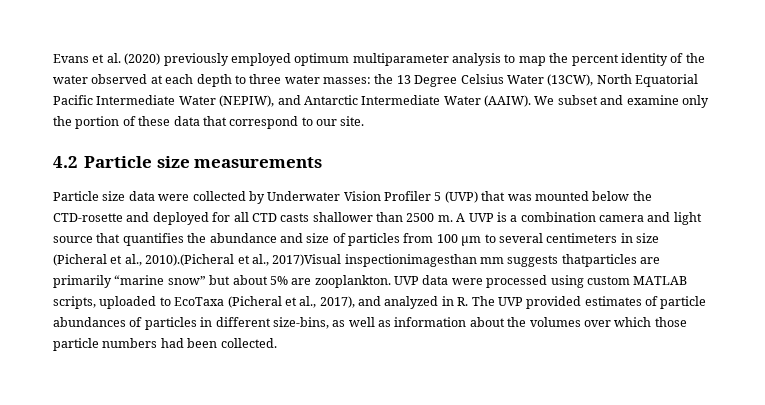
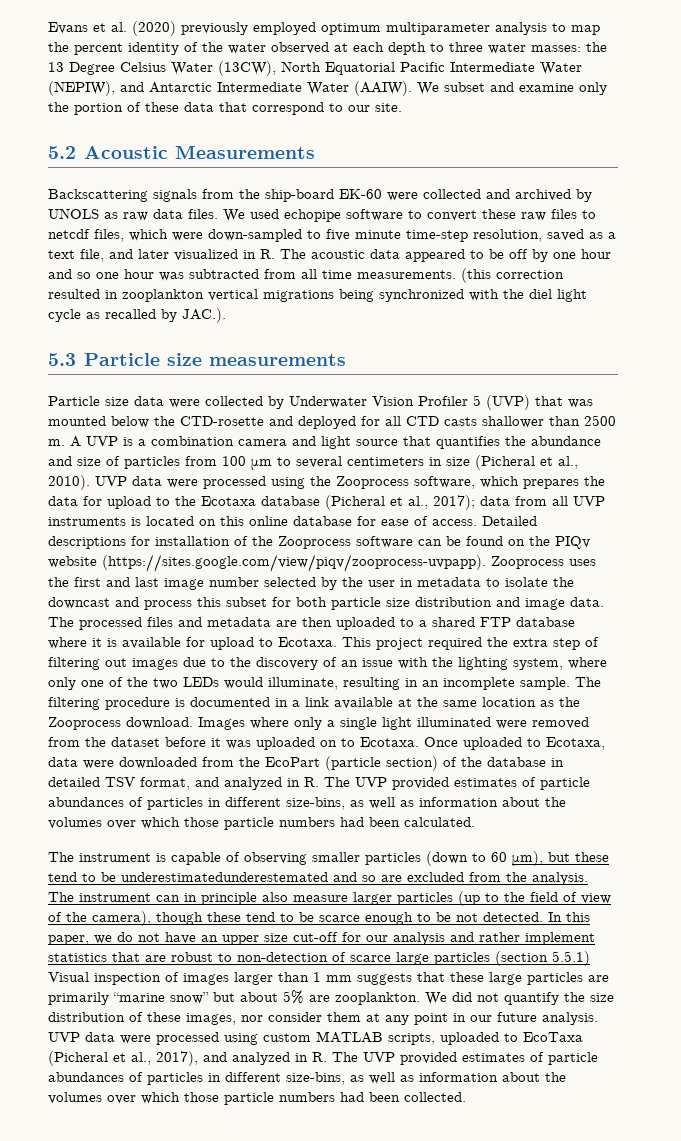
[53,156,78,168] 4.2 -> [48,145,315,159] [48,189,592,202] [48,208,596,222] [48,229,616,242] [48,249,611,262] [48,268,564,283] [48,289,587,302] [48,308,226,323] [48,353,76,366] 5.2 Acoustic Measurements // Backscattering signals from the ship-board EK-60 were collected and archived by UNOLS as raw data files. We used echopipe software to convert these raw files to netcdf files, which were down-sampled to five minute time-step resolution, saved as a text file, and later visualized in R. The acoustic data appeared to be off by one hour and so one hour was subtracted from all time measurements. (this correction resulted in zooplankton vertical migrations being synchronized with the diel light cycle as recalled by JAC.). // 5.3
[145,254,637,267] 2010).(Picheral et al., 2017)Visual inspectionimagesthan mm suggests thatparticles -> [48,475,605,490] [48,495,605,510] [48,516,537,526] [48,536,590,549] [48,554,596,572] [48,577,574,590] [48,597,604,610] [48,617,575,630] [48,637,599,650] [48,657,607,670] [48,677,601,690] [48,697,580,710] [48,717,589,730] [48,737,605,750] [48,756,564,771] [48,777,590,790] [48,797,566,810] [48,817,475,830] [48,851,609,866] [48,872,588,885] [48,891,611,906] [48,911,590,926] [48,932,595,945] [48,951,590,966] [48,972,583,985] 2010). UVP data were processed using the Zooprocess software, which prepares the data for upload to the Ecotaxa database (Picheral et al., 2017); data from all UVP instruments is located on this online database for ease of access. Detailed descriptions for installation of the Zooprocess software can be found on the PIQv website (https://sites.google.com/view/piqv/zooprocess-uvpapp). Zooprocess uses the first and last image number selected by the user in metadata to isolate the downcast and process this subset for both particle size distribution and image data. The processed files and metadata are then uploaded to a shared FTP database where it is available for upload to Ecotaxa. This project required the extra step of filtering out images due to the discovery of an issue with the lighting system, where only one of the two LEDs would illuminate, resulting in an incomplete sample. The filtering procedure is documented in a link available at the same location as the Zooprocess download. Images where only a single light illuminated were removed from the dataset before it was uploaded on to Ecotaxa. Once uploaded to Ecotaxa, data were downloaded from the EcoPart (particle section) of the database in detailed TSV format, and analyzed in R. The UVP provided estimates of particle abundances of particles in different size-bins, as well as information about the volumes over which those particle numbers had been calculated. // The instrument is capable of observing smaller particles (down to 60 μm), but these tend to be underestimatedunderestemated and so are excluded from the analysis. The instrument can in principle also measure larger particles (up to the field of view of the camera), though these tend to be scarce enough to be not detected. In this paper, we do not have an upper size cut-off for our analysis and rather implement statistics that are robust to non-detection of scarce large particles (section 5.5.1) Visual inspection of images larger than 1 mm suggests that these large particles
(391, 281) none -> [425,992,614,1005] [48,1012,598,1025] We did not quantify the size distribution of these images, nor consider them at any point in our future analysis.

